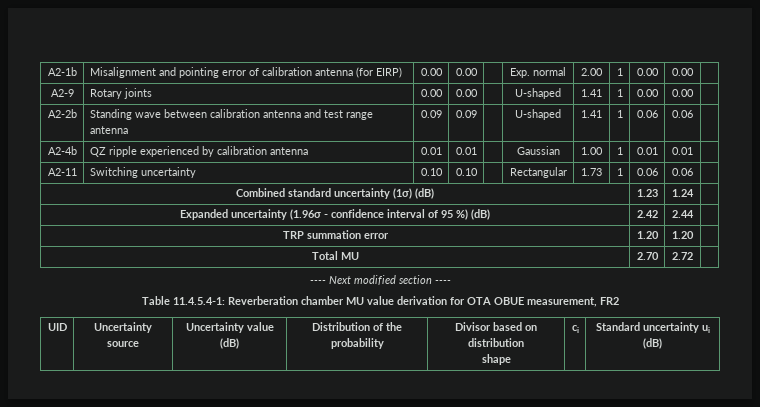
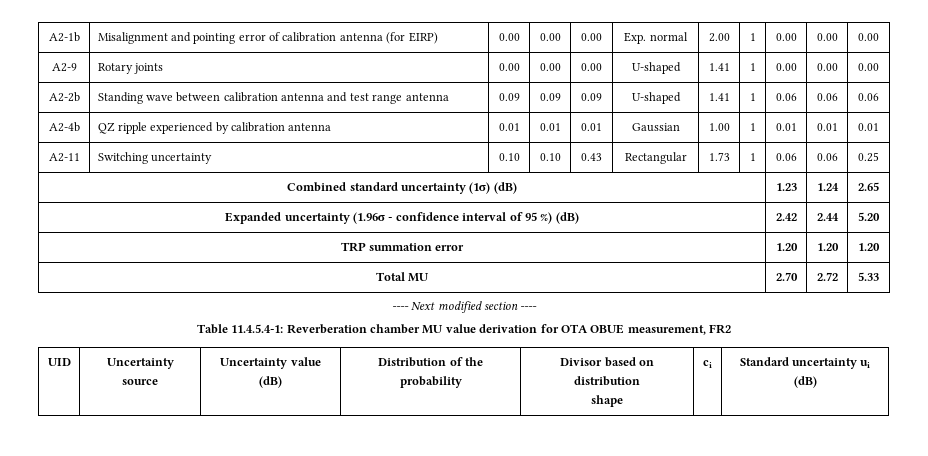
(478, 72) none -> [581,33,602,41] 0.00
(694, 72) none -> [858,33,879,41] 0.00
(478, 93) none -> [581,63,602,71] 0.00
(694, 93) none -> [858,63,879,71] 0.00
(477, 114) none -> [581,93,602,101] 0.09
(693, 114) none -> [858,93,879,101] 0.06
(477, 151) none -> [581,123,602,131] 0.01
(693, 151) none -> [858,123,879,131] 0.01
(478, 172) none -> [581,153,602,161] 0.43
(693, 172) none -> [858,152,879,162] 0.25
(694, 193) none -> [858,182,879,191] 2.65
(694, 214) none -> [858,212,880,221] 5.20
(694, 235) none -> [858,243,880,251] 1.20
(693, 256) none -> [858,272,879,281] 5.33

